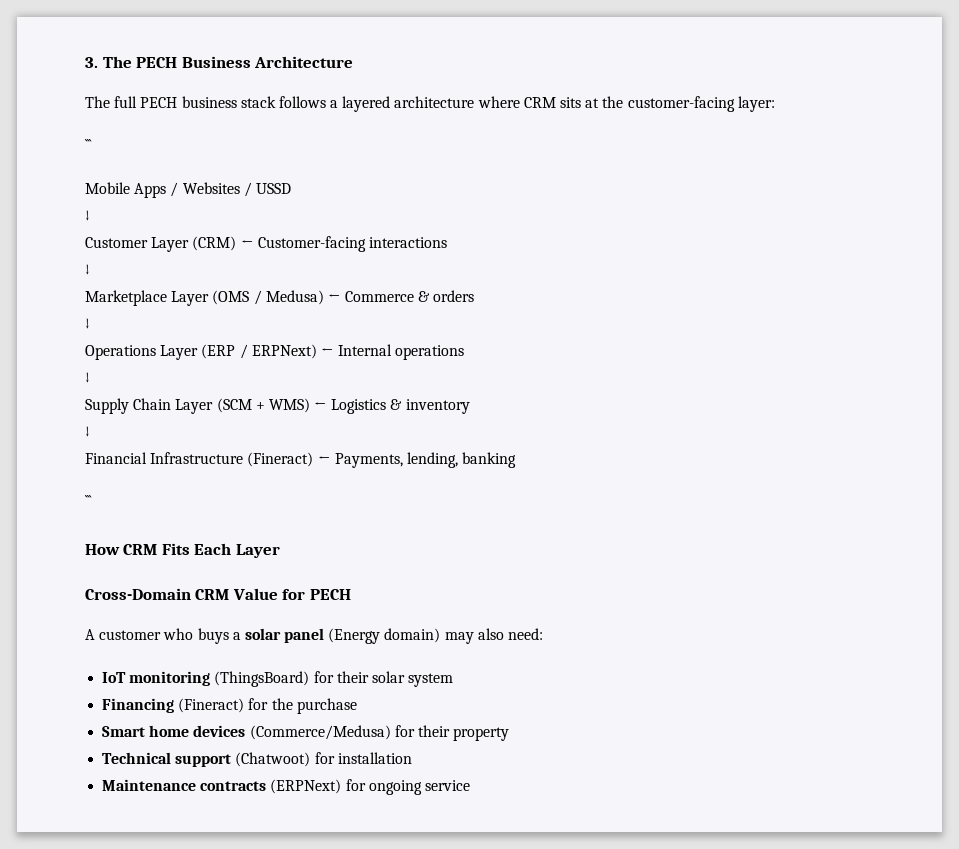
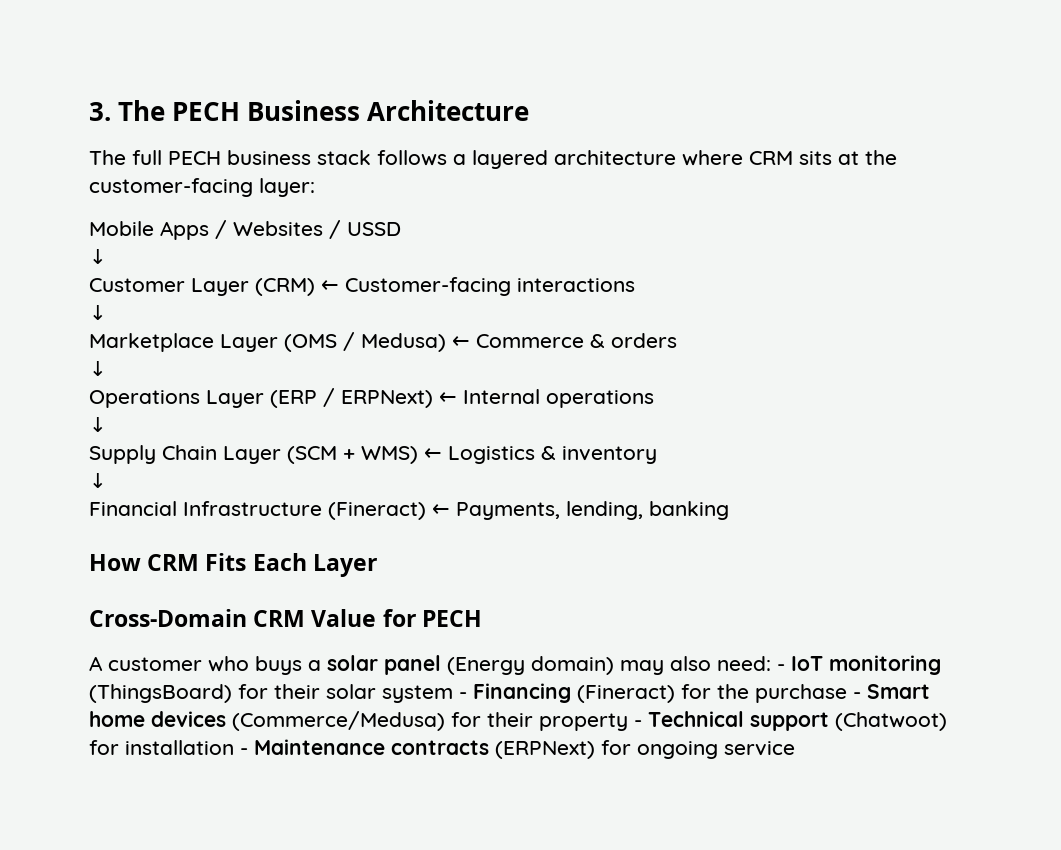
[85,139,92,151] // ``` -> (315, 187) none
[85,495,92,507] // ``` -> (729, 510) none
(544, 634) // -> [777,664,785,671] -
(454, 680) // -> [459,692,467,699] -
(357, 706) // -> [853,692,861,699] -
(510, 734) // -> [634,720,642,727] -
(412, 758) // -> [240,748,248,755] -

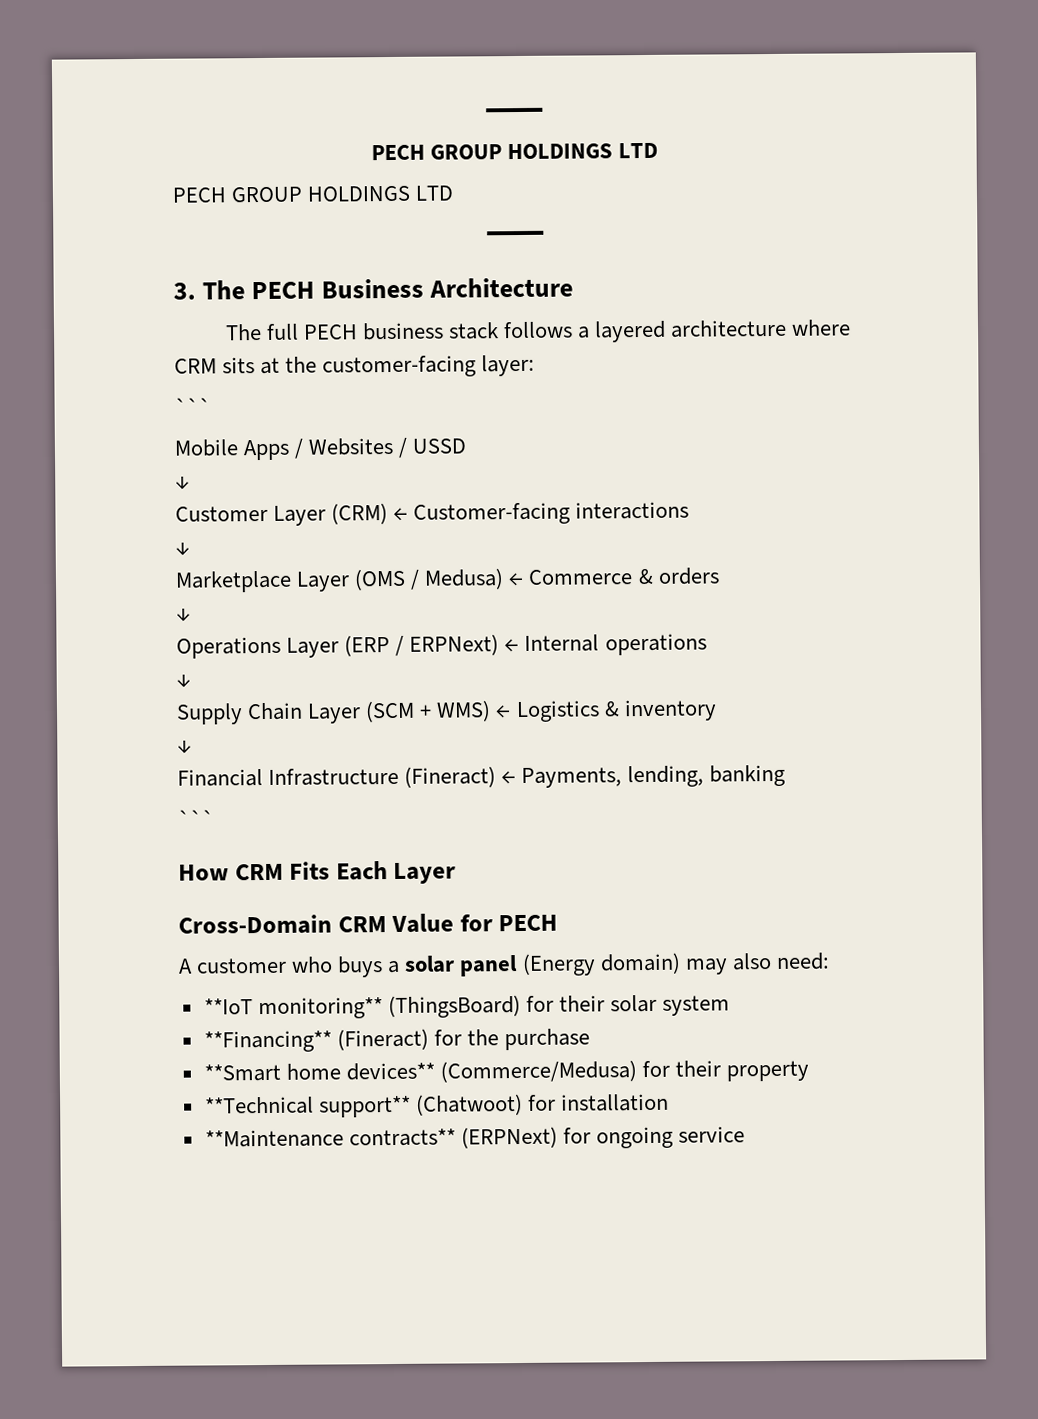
(89, 111) none -> [485,107,544,119] [370,142,659,161] [172,185,455,203] [486,230,545,242] ━━━━ // PECH GROUP HOLDINGS LTD // PECH GROUP HOLDINGS LTD // ━━━━ //
(315, 187) none -> [174,397,211,415] // ```
(729, 510) none -> [177,809,214,827] // ```
[777,655,941,675] - IoT monitoring -> [203,997,383,1020] // **IoT monitoring**
[459,683,571,703] - Financing -> [203,1030,332,1053] // **Financing**
[853,684,930,699] [89,711,226,727] - Smart home devices -> [203,1062,435,1082] // **Smart home devices**
[634,711,829,731] - Technical support -> [204,1095,411,1118] // **Technical support**
[240,739,489,755] - Maintenance contracts -> [204,1128,456,1148] // **Maintenance contracts**

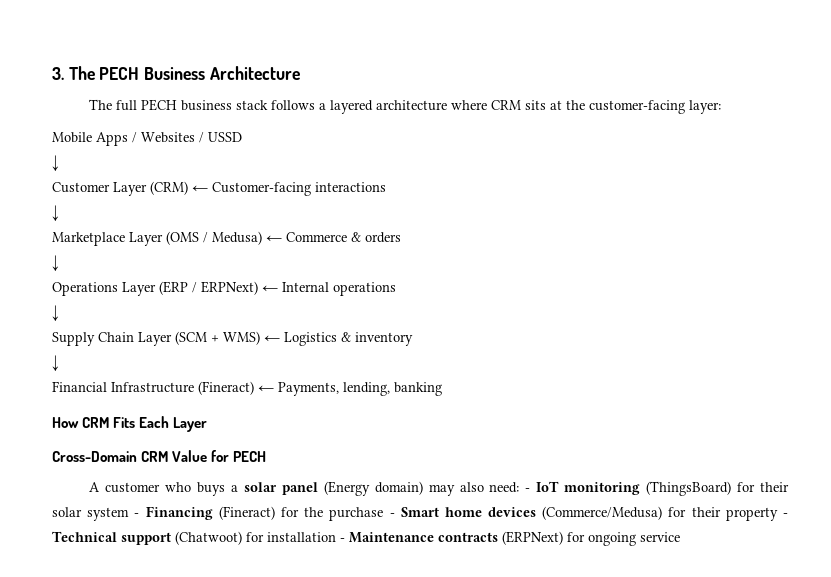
[485,107,544,119] [370,142,659,161] [172,185,455,203] [486,230,545,242] ━━━━ // PECH GROUP HOLDINGS LTD // PECH GROUP HOLDINGS LTD // ━━━━ // -> (52, 73) none
[174,397,211,415] // ``` -> (722, 107) none
[177,809,214,827] // ``` -> (442, 389) none
[203,997,383,1020] // **IoT monitoring** -> [525,481,641,495] - IoT monitoring
[203,1030,332,1053] // **Financing** -> [134,506,213,520] - Financing
[203,1062,435,1082] // **Smart home devices** -> [389,507,537,517] - Smart home devices
[204,1095,411,1118] // **Technical support** -> [783,513,788,517] [52,531,171,545] - Technical support
[204,1128,456,1148] // **Maintenance contracts** -> [340,532,498,543] - Maintenance contracts

